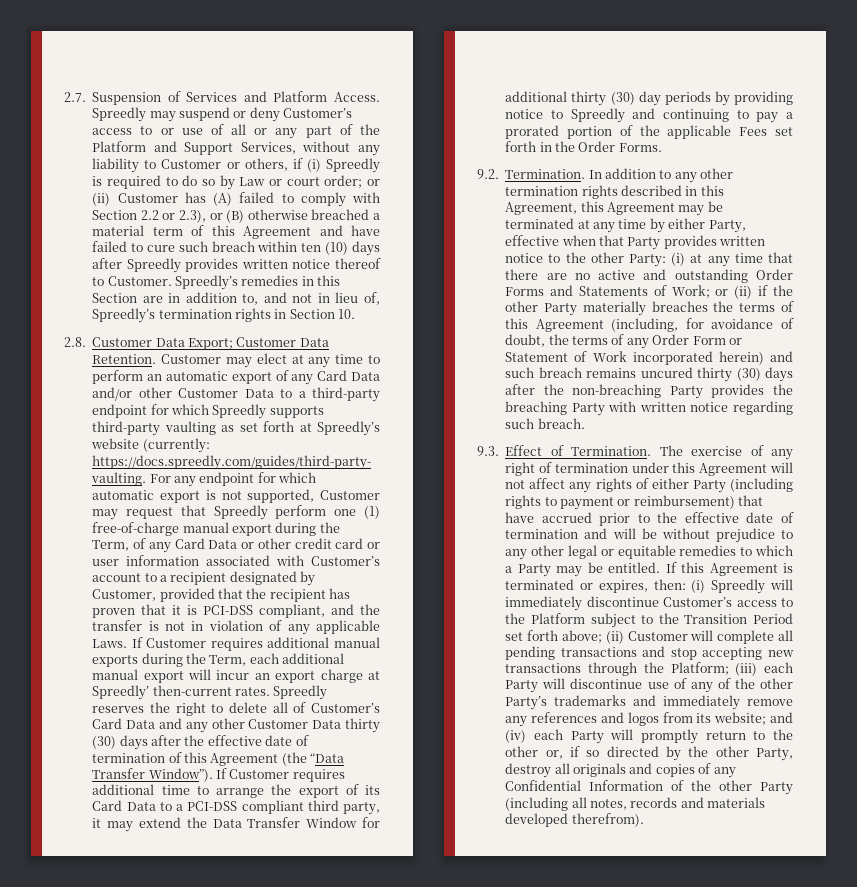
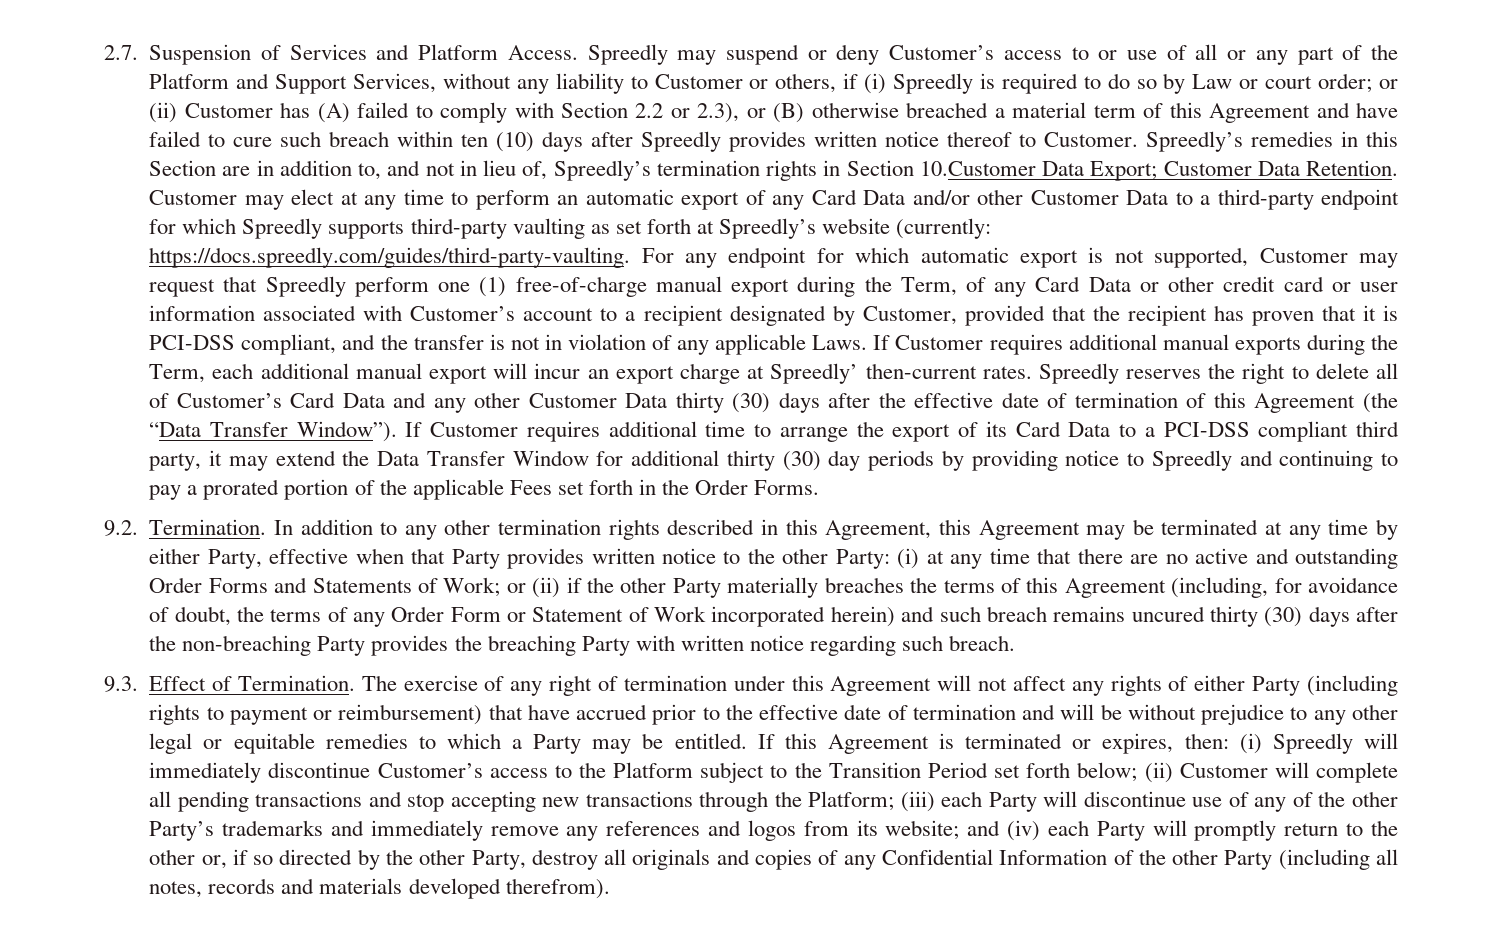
[338,309,356,319] [64,337,153,347] 10. // 2.8. Customer -> [919,161,1036,176] 10.Customer
[561,630,602,643] above; -> [1077,762,1138,782] below;

